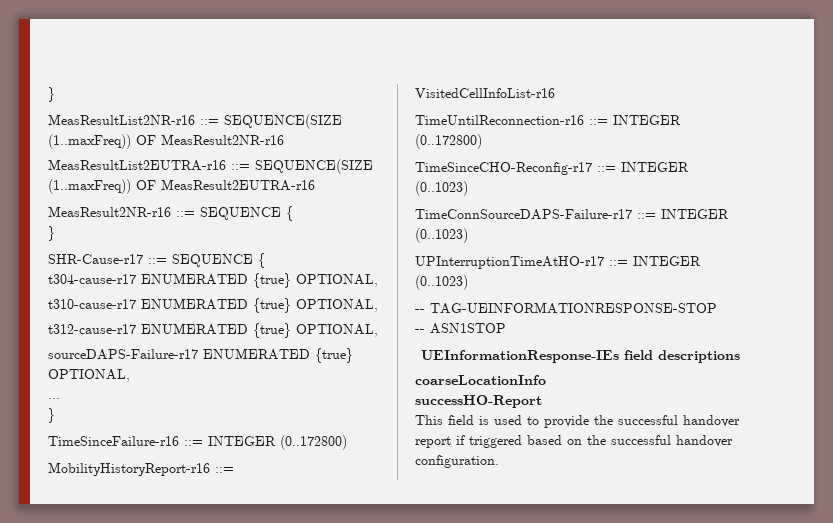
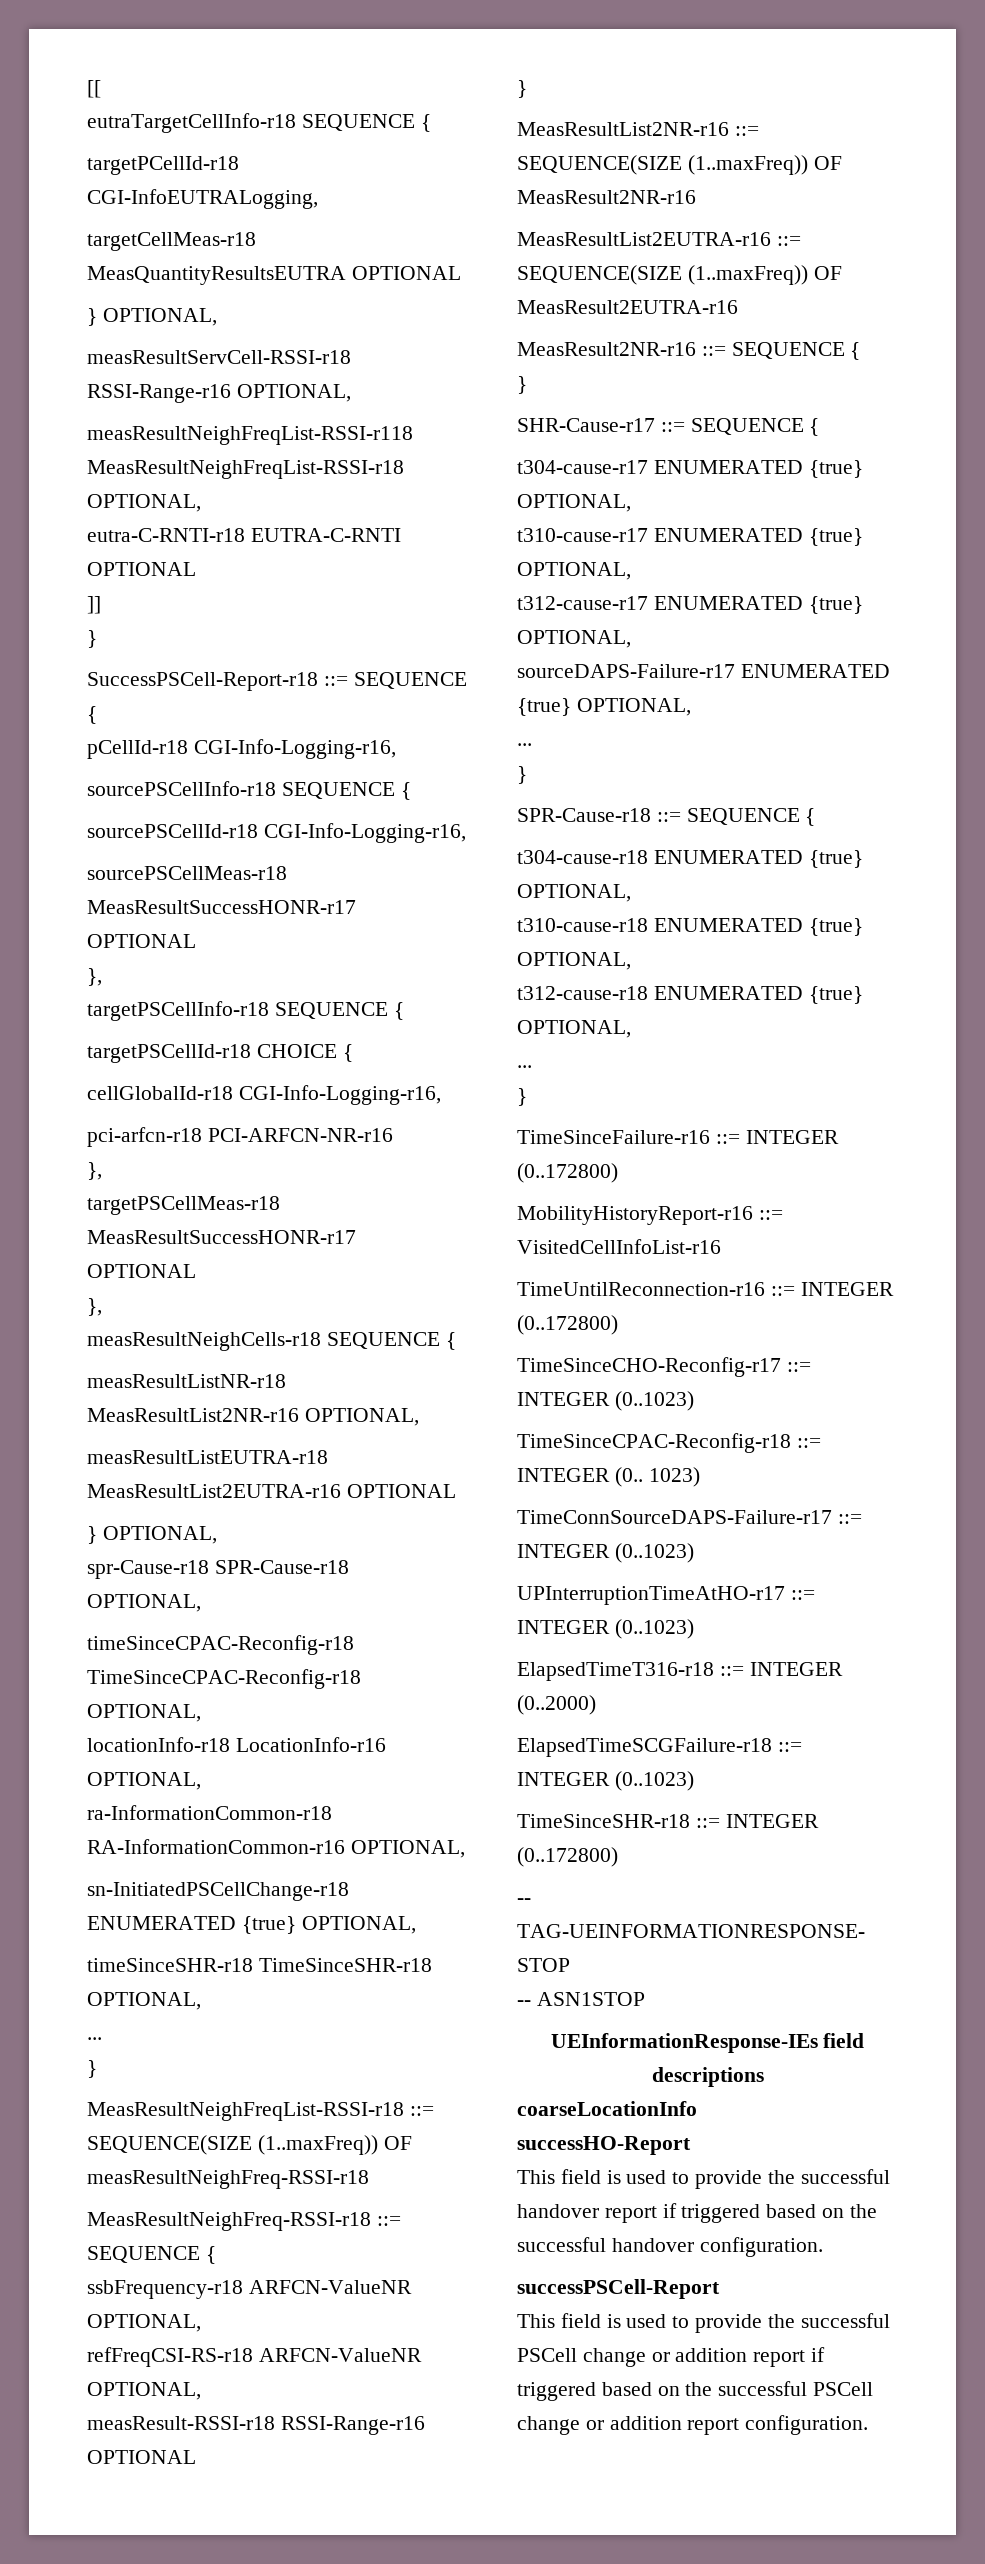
(48, 94) none -> [87,80,101,98] [87,113,431,133] [87,156,239,175] [87,189,318,209] [87,232,256,251] [87,266,461,285] [87,308,217,326] [87,350,351,364] [87,384,351,403] [87,426,413,445] [87,460,404,479] [87,494,201,512] [87,528,401,542] [87,562,196,576] [87,596,101,614] [87,630,97,648] [87,672,467,691] [87,706,97,724] [87,739,396,759] [87,781,411,800] [87,823,466,843] [87,866,287,880] [87,900,356,914] [87,934,196,948] [87,968,102,986] [87,1001,404,1021] [87,1044,353,1063] [87,1085,441,1105] [87,1127,393,1147] [87,1162,102,1180] [87,1196,280,1215] [87,1230,356,1244] [87,1264,196,1278] [87,1298,102,1316] [87,1332,456,1351] [87,1374,286,1388] [87,1408,419,1426] [87,1450,328,1464] [87,1484,456,1498] [87,1526,217,1544] [87,1560,349,1579] [87,1594,201,1612] [87,1635,354,1655] [87,1669,361,1689] [87,1704,201,1722] [87,1737,386,1752] [87,1772,201,1790] [87,1805,332,1820] [87,1839,465,1858] [87,1882,349,1901] [87,1916,416,1934] [87,1958,432,1972] [87,1992,201,2010] [87,2037,102,2040] [87,2060,97,2078] [87,2102,434,2121] [87,2135,412,2155] [87,2170,369,2189] [87,2212,401,2231] [87,2246,216,2264] [87,2280,412,2299] [87,2314,201,2332] [87,2347,422,2367] [87,2382,201,2400] [87,2416,425,2435] [87,2450,196,2464] [[ // eutraTargetCellInfo-r18 SEQUENCE { // targetPCellId-r18 CGI-InfoEUTRALogging, // targetCellMeas-r18 MeasQuantityResultsEUTRA OPTIONAL // } OPTIONAL, // measResultServCell-RSSI-r18 RSSI-Range-r16 OPTIONAL, // measResultNeighFreqList-RSSI-r118 MeasResultNeighFreqList-RSSI-r18 OPTIONAL, // eutra-C-RNTI-r18 EUTRA-C-RNTI OPTIONAL // ]] // } // SuccessPSCell-Report-r18 ::= SEQUENCE { // pCellId-r18 CGI-Info-Logging-r16, // sourcePSCellInfo-r18 SEQUENCE { // sourcePSCellId-r18 CGI-Info-Logging-r16, // sourcePSCellMeas-r18 MeasResultSuccessHONR-r17 OPTIONAL // }, // targetPSCellInfo-r18 SEQUENCE { // targetPSCellId-r18 CHOICE { // cellGlobalId-r18 CGI-Info-Logging-r16, // pci-arfcn-r18 PCI-ARFCN-NR-r16 // }, // targetPSCellMeas-r18 MeasResultSuccessHONR-r17 OPTIONAL // }, // measResultNeighCells-r18 SEQUENCE { // measResultListNR-r18 MeasResultList2NR-r16 OPTIONAL, // measResultListEUTRA-r18 MeasResultList2EUTRA-r16 OPTIONAL // } OPTIONAL, // spr-Cause-r18 SPR-Cause-r18 OPTIONAL, // timeSinceCPAC-Reconfig-r18 TimeSinceCPAC-Reconfig-r18 OPTIONAL, // locationInfo-r18 LocationInfo-r16 OPTIONAL, // ra-InformationCommon-r18 RA-InformationCommon-r16 OPTIONAL, // sn-InitiatedPSCellChange-r18 ENUMERATED {true} OPTIONAL, // timeSinceSHR-r18 TimeSinceSHR-r18 OPTIONAL, // ... // } // MeasResultNeighFreqList-RSSI-r18 ::= SEQUENCE(SIZE (1..maxFreq)) OF measResultNeighFreq-RSSI-r18 // MeasResultNeighFreq-RSSI-r18 ::= SEQUENCE { // ssbFrequency-r18 ARFCN-ValueNR OPTIONAL, // refFreqCSI-RS-r18 ARFCN-ValueNR OPTIONAL, // measResult-RSSI-r18 RSSI-Range-r16 OPTIONAL //
(55, 415) none -> [517,808,816,826] [517,850,863,868] [517,884,631,902] [517,918,863,936] [517,952,631,970] [517,986,863,1004] [517,1020,631,1038] [517,1065,532,1068] [517,1088,527,1106] // SPR-Cause-r18 ::= SEQUENCE { // t304-cause-r18 ENUMERATED {true} OPTIONAL, // t310-cause-r18 ENUMERATED {true} OPTIONAL, // t312-cause-r18 ENUMERATED {true} OPTIONAL, // ... // }
(468, 188) none -> [517,1433,821,1453] [517,1467,700,1487] // TimeSinceCPAC-Reconfig-r18 ::= INTEGER (0.. 1023)
(468, 282) none -> [517,1662,843,1681] [517,1695,596,1715] [517,1738,802,1757] [517,1771,694,1791] [517,1814,819,1828] [517,1847,618,1867] // ElapsedTimeT316-r18 ::= INTEGER (0..2000) // ElapsedTimeSCGFailure-r18 ::= INTEGER (0..1023) // TimeSinceSHR-r18 ::= INTEGER (0..172800)
(499, 461) none -> [517,2279,720,2299] [517,2313,890,2333] [517,2347,826,2367] [517,2381,874,2401] [517,2415,869,2435] // successPSCell-Report // This field is used to provide the successful PSCell change or addition report if triggered based on the successful PSCell change or addition report configuration.

